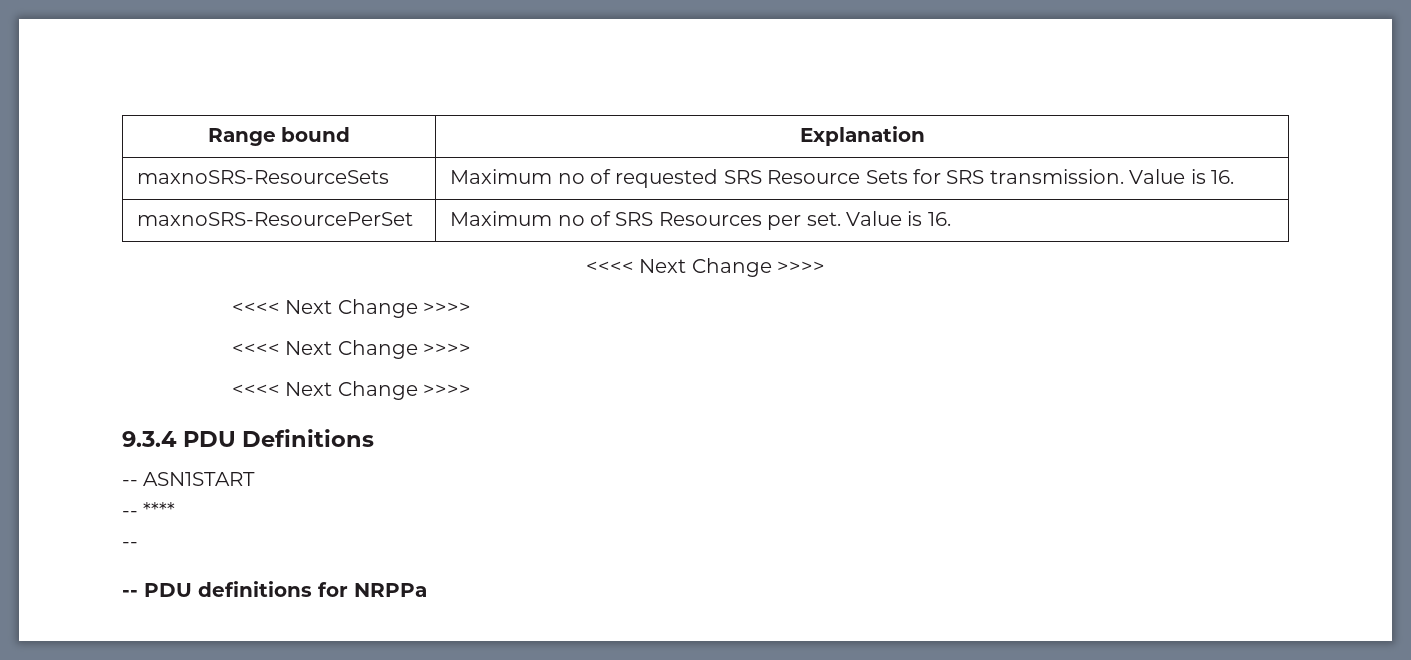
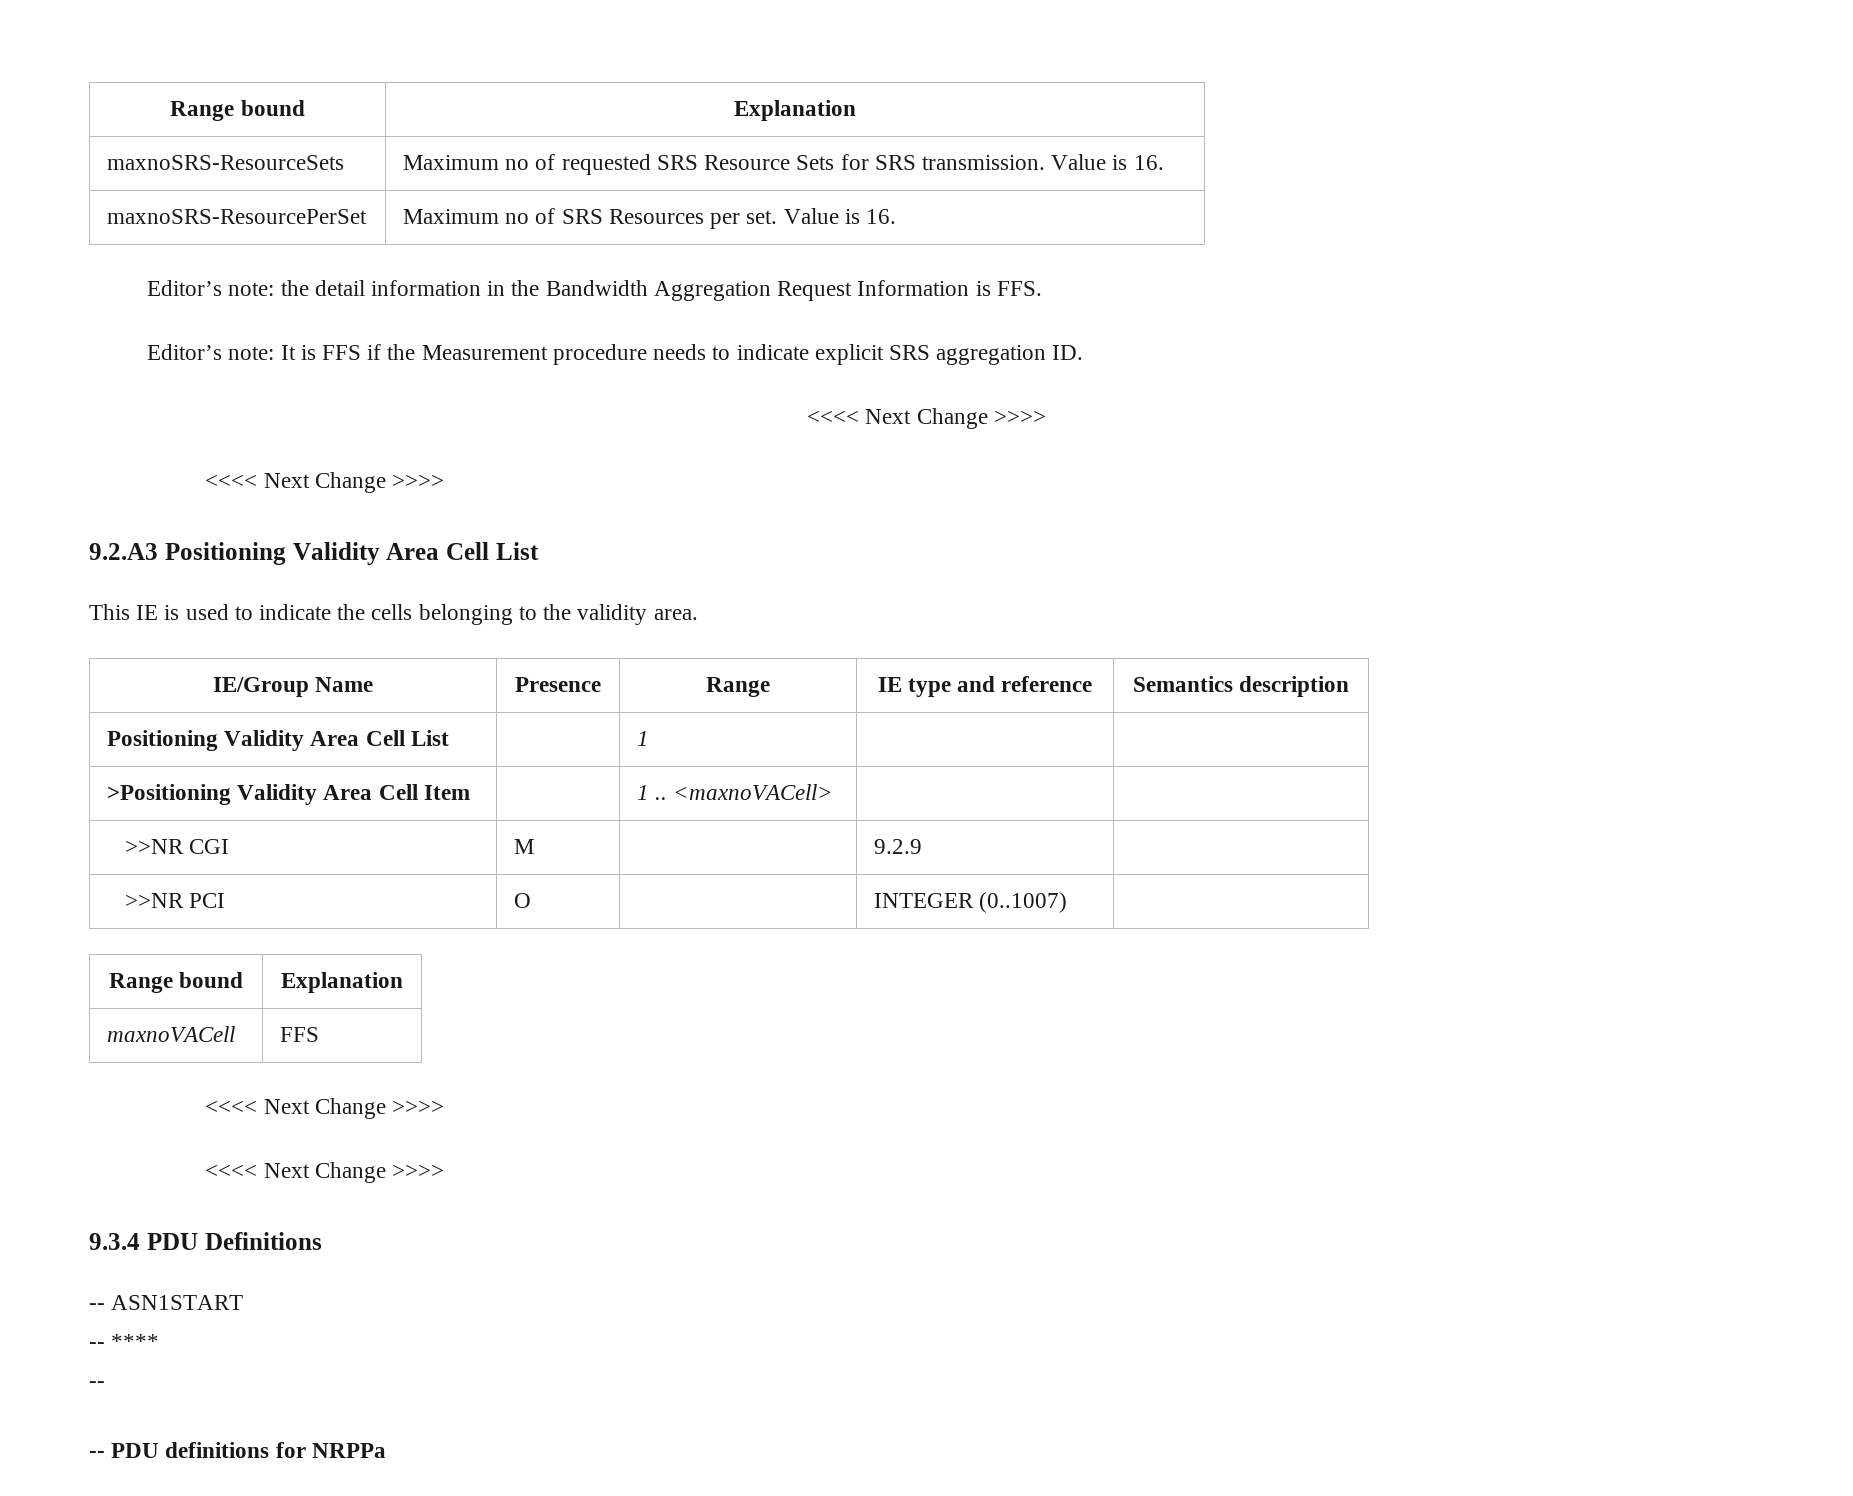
[585,258,826,277] [231,299,472,318] // <<<< Next Change >>>> // <<<< Next Change >>>> -> [147,280,1042,301] [147,344,1084,365] [807,408,1046,429] [205,472,445,493] [89,542,539,565] [89,604,698,625] [212,677,374,697] [515,677,601,692] [706,677,770,697] [877,676,1093,697] [1132,676,1350,697] [107,730,449,751] [637,731,650,746] [107,784,470,805] [637,784,834,800] [124,839,229,854] [514,839,535,854] [874,839,923,854] [124,893,225,908] [514,893,532,908] [874,892,1068,913] [108,972,244,993] [281,972,403,993] [107,1026,236,1042] [280,1027,320,1042] // Editor’s note: the detail information in the Bandwidth Aggregation Request Information is FFS. // Editor’s note: It is FFS if the Measurement procedure needs to indicate explicit SRS aggregation ID. // <<<< Next Change >>>> // <<<< Next Change >>>> // 9.2.A3 Positioning Validity Area Cell List // This IE is used to indicate the cells belonging to the validity area. // IE/Group Name | Presence | Range | IE type and reference | Semantics description // Positioning Validity Area Cell List | | 1 | | // >Positioning Validity Area Cell Item | | 1 .. <maxnoVACell> | | // >>NR CGI | M | | 9.2.9 | // >>NR PCI | O | | INTEGER (0..1007) | // Range bound | Explanation // maxnoVACell | FFS

